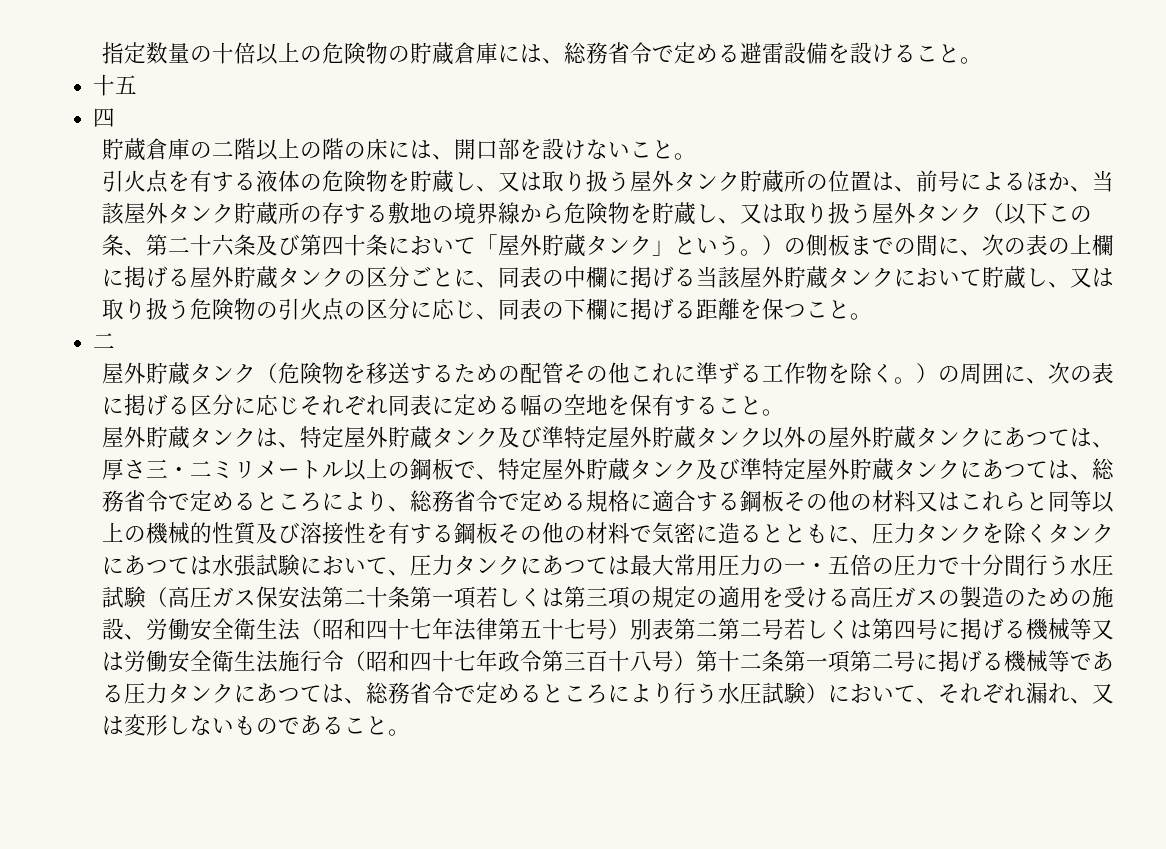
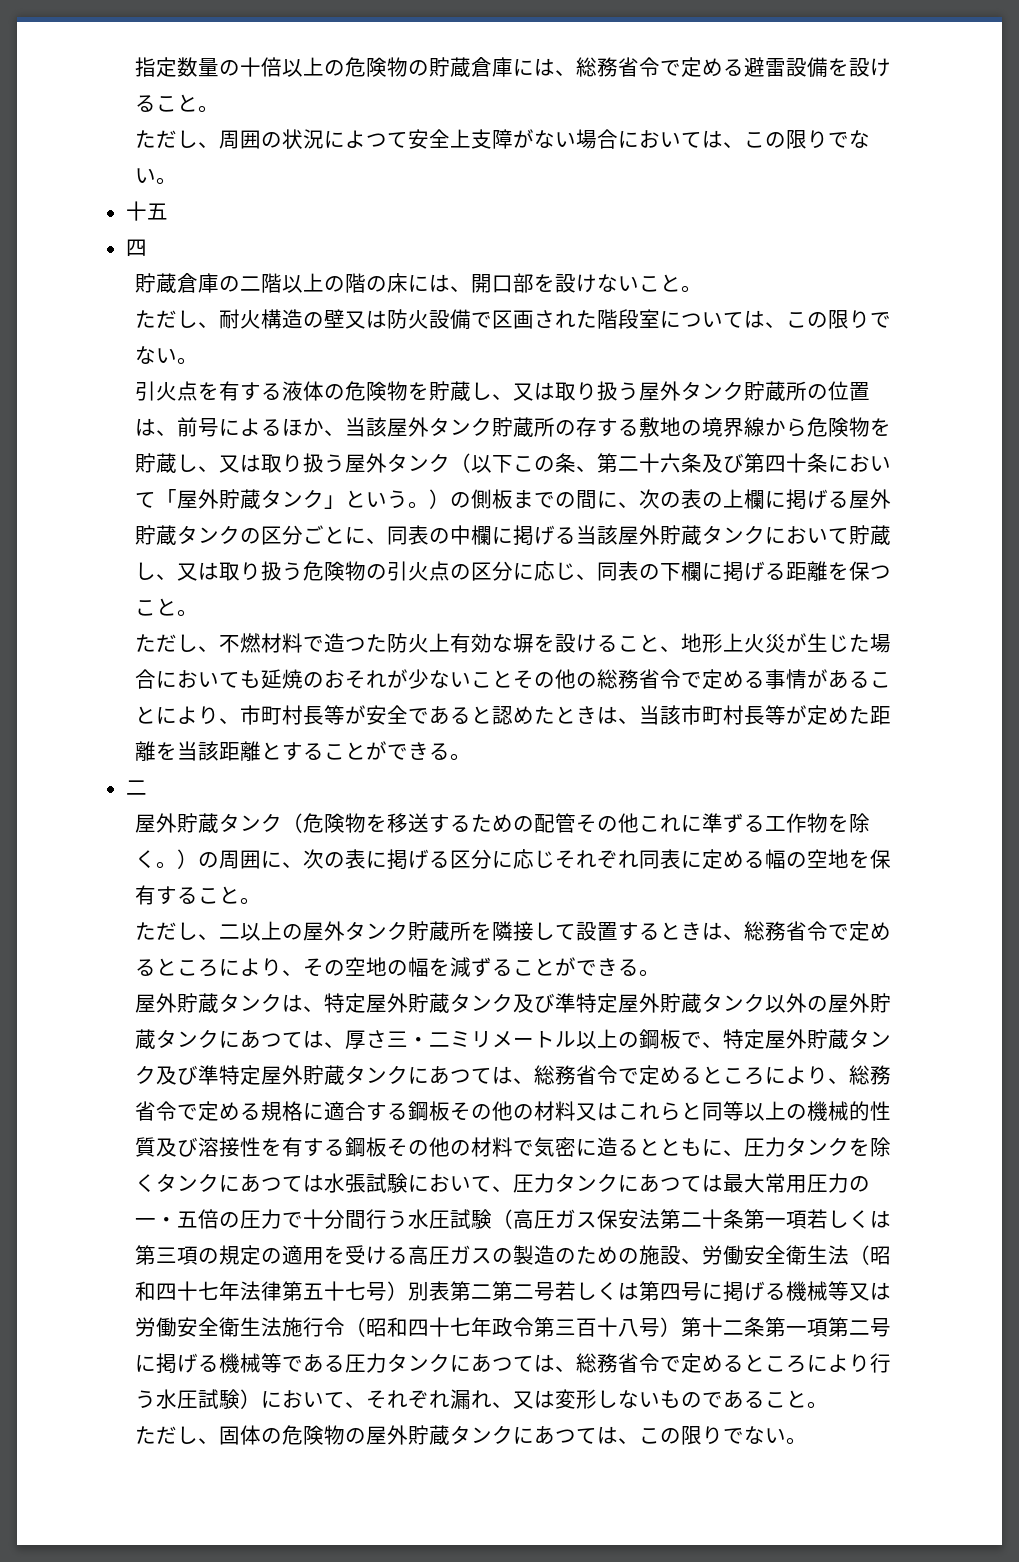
(982, 60) none -> [134,129,870,149] [134,168,177,185] // ただし、周囲の状況によつて安全上支障がない場合においては、この限りでない。
(696, 156) none -> [134,309,891,330] [134,346,198,365] // ただし、耐火構造の壁又は防火設備で区画された階段室については、この限りでない。
(872, 316) none -> [134,633,891,653] [134,669,891,689] [134,705,891,725] [134,741,471,761] // ただし、不燃材料で造つた防火上有効な塀を設けること、地形上火災が生じた場合においても延焼のおそれが少ないことその他の総務省令で定める事情があることにより、市町村長等が安全であると認めたときは、当該市町村長等が定めた距離を当該距離とすることができる。
(784, 412) none -> [134,921,891,941] [134,957,660,977] // ただし、二以上の屋外タンク貯蔵所を隣接して設置するときは、総務省令で定めるところにより、その空地の幅を減ずることができる。
(410, 732) none -> [134,1425,807,1445] // ただし、固体の危険物の屋外貯蔵タンクにあつては、この限りでない。

